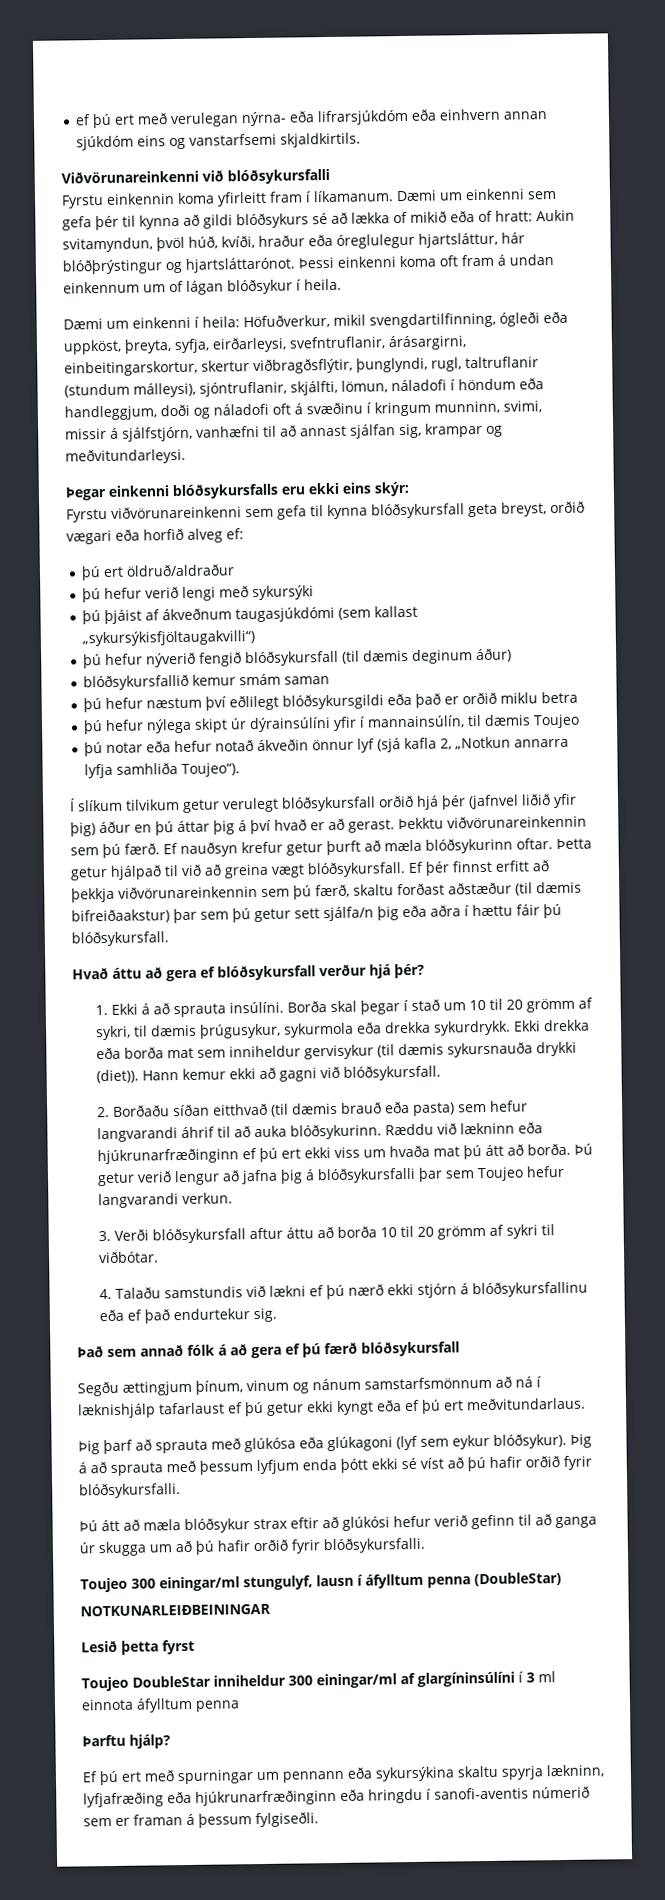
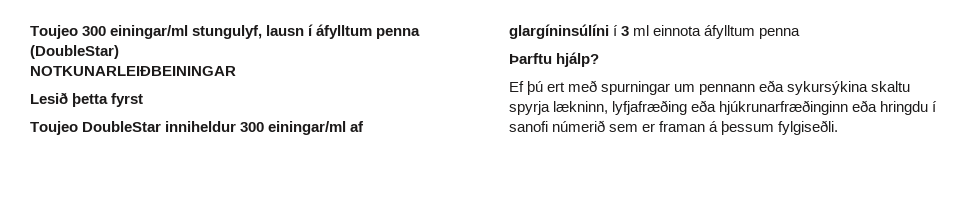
[75,108,548,129] [76,132,362,151] [61,168,330,185] [61,188,557,209] [62,209,575,231] [62,232,525,253] [62,254,554,275] [63,278,342,295] [63,311,568,330] [63,335,467,355] [64,356,539,377] [64,378,544,398] [64,400,542,421] [65,422,503,442] [65,448,186,465] [65,481,409,501] [66,501,585,523] [66,528,244,545] [81,564,236,581] [82,585,315,603] [82,605,419,625] [82,629,256,647] [83,648,513,669] [83,673,331,691] [83,691,579,713] [83,713,581,735] [84,736,570,757] [84,762,241,779] [69,793,577,813] [70,815,587,837] [70,838,592,859] [70,860,549,881] [71,881,582,903] [71,903,562,924] [71,931,169,947] [72,963,425,982] [94,997,593,1018] [94,1019,590,1041] [95,1041,577,1060] [95,1065,441,1084] [96,1100,528,1118] [96,1122,543,1143] [96,1143,593,1165] [96,1165,565,1187] [97,1192,233,1209] [97,1224,555,1244] [97,1251,159,1264] [98,1281,588,1300] [98,1307,277,1324] [77,1341,460,1359] [77,1376,541,1397] [78,1397,586,1419] [78,1433,592,1455] [78,1455,592,1476] [79,1483,181,1499] [79,1514,597,1534] [79,1537,425,1557] ef þú ert með verulegan nýrna- eða lifrarsjúkdóm eða einhvern annan sjúkdóm eins og vanstarfsemi skjaldkirtils. // Viðvörunareinkenni við blóðsykursfalli // Fyrstu einkennin koma yfirleitt fram í líkamanum. Dæmi um einkenni sem gefa þér til kynna að gildi blóðsykurs sé að lækka of mikið eða of hratt: Aukin svitamyndun, þvöl húð, kvíði, hraður eða óreglulegur hjartsláttur, hár blóðþrýstingur og hjartsláttarónot. Þessi einkenni koma oft fram á undan einkennum um of lágan blóðsykur í heila. // Dæmi um einkenni í heila: Höfuðverkur, mikil svengdartilfinning, ógleði eða uppköst, þreyta, syfja, eirðarleysi, svefntruflanir, árásargirni, einbeitingarskortur, skertur viðbragðsflýtir, þunglyndi, rugl, taltruflanir (stundum málleysi), sjóntruflanir, skjálfti, lömun, náladofi í höndum eða handleggjum, doði og náladofi oft á svæðinu í kringum munninn, svimi, missir á sjálfstjórn, vanhæfni til að annast sjálfan sig, krampar og meðvitundarleysi. // Þegar einkenni blóðsykursfalls eru ekki eins skýr: // Fyrstu viðvörunareinkenni sem gefa til kynna blóðsykursfall geta breyst, orðið vægari eða horfið alveg ef: // þú ert öldruð/aldraður // þú hefur verið lengi með sykursýki // þú þjáist af ákveðnum taugasjúkdómi (sem kallast „sykursýkisfjöltaugakvilli“) // þú hefur nýverið fengið blóðsykursfall (til dæmis deginum áður) // blóðsykursfallið kemur smám saman // þú hefur næstum því eðlilegt blóðsykursgildi eða það er orðið miklu betra // þú hefur nýlega skipt úr dýrainsúlíni yfir í mannainsúlín, til dæmis Toujeo // þú notar eða hefur notað ákveðin önnur lyf (sjá kafla 2, „Notkun annarra lyfja samhliða Toujeo“). // Í slíkum tilvikum getur verulegt blóðsykursfall orðið hjá þér (jafnvel liðið yfir þig) áður en þú áttar þig á því hvað er að gerast. Þekktu viðvörunareinkennin sem þú færð. Ef nauðsyn krefur getur þurft að mæla blóðsykurinn oftar. Þetta getur hjálpað til við að greina vægt blóðsykursfall. Ef þér finnst erfitt að þekkja viðvörunareinkennin sem þú færð, skaltu forðast aðstæður (til dæmis bifreiðaakstur) þar sem þú getur sett sjálfa/n þig eða aðra í hættu fáir þú blóðsykursfall. // Hvað áttu að gera ef blóðsykursfall verður hjá þér? // 1. Ekki á að sprauta insúlíni. Borða skal þegar í stað um 10 til 20 grömm af sykri, til dæmis þrúgusykur, sykurmola eða drekka sykurdrykk. Ekki drekka eða borða mat sem inniheldur gervisykur (til dæmis sykursnauða drykki (diet)). Hann kemur ekki að gagni við blóðsykursfall. // 2. Borðaðu síðan eitthvað (til dæmis brauð eða pasta) sem hefur langvarandi áhrif til að auka blóðsykurinn. Ræddu við lækninn eða hjúkrunarfræðinginn ef þú ert ekki viss um hvaða mat þú átt að borða. Þú getur verið lengur að jafna þig á blóðsykursfalli þar sem Toujeo hefur langvarandi verkun. // 3. Verði blóðsykursfall aftur áttu að borða 10 til 20 grömm af sykri til viðbótar. // 4. Talaðu samstundis við lækni ef þú nærð ekki stjórn á blóðsykursfallinu eða ef það endurtekur sig. // Það sem annað fólk á að gera ef þú færð blóðsykursfall // Segðu ættingjum þínum, vinum og nánum samstarfsmönnum að ná í læknishjálp tafarlaust ef þú getur ekki kyngt eða ef þú ert meðvitundarlaus. // Þig þarf að sprauta með glúkósa eða glúkagoni (lyf sem eykur blóðsykur). Þig á að sprauta með þessum lyfjum enda þótt ekki sé víst að þú hafir orðið fyrir blóðsykursfalli. // Þú átt að mæla blóðsykur strax eftir að glúkósi hefur verið gefinn til að ganga úr skugga um að þú hafir orðið fyrir blóðsykursfalli. // -> (30, 32) none
[434,1787,529,1800] sanofi-aventis -> [509,121,548,132] sanofi

